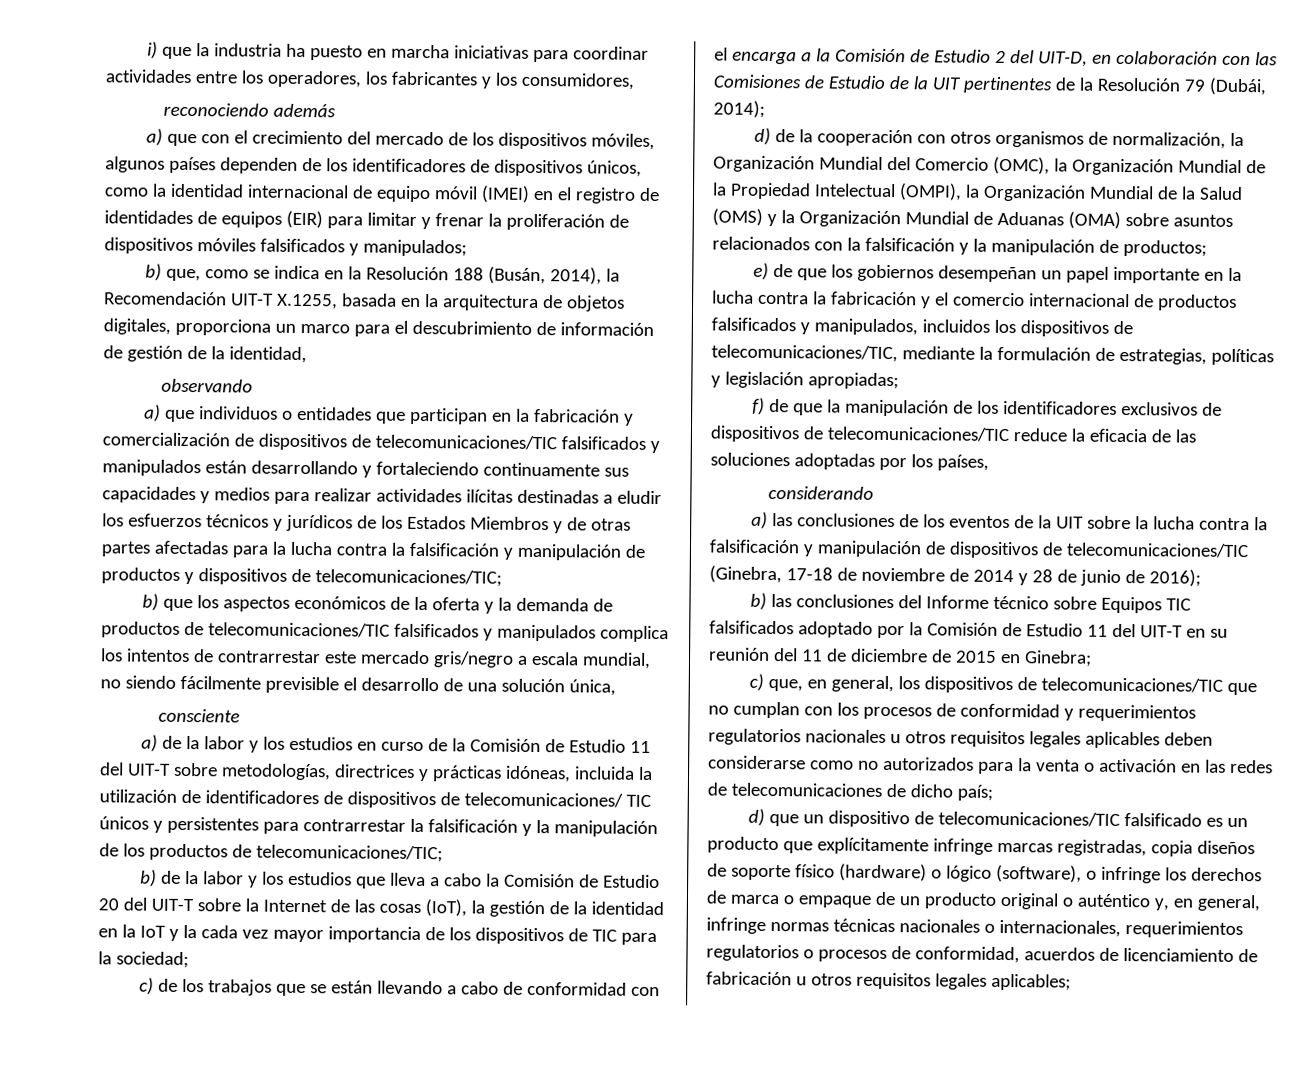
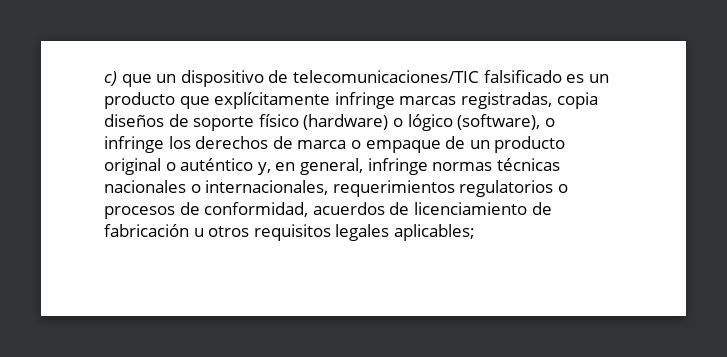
[147,41,650,63] [105,69,635,90] [162,102,336,118] [146,128,656,151] [105,156,642,177] [104,183,660,204] [104,210,629,231] [104,237,467,257] [145,263,621,285] [104,291,625,312] [103,318,654,337] [103,345,307,364] [160,378,253,393] [144,404,635,426] [102,432,660,454] [102,459,629,478] [102,486,662,505] [102,513,631,534] [101,540,645,561] [101,567,502,587] [142,593,614,614] [101,621,669,643] [100,648,651,669] [100,675,616,696] [157,708,240,723] [141,734,652,753] [100,762,653,783] [99,789,651,809] [99,816,658,838] [99,843,443,863] [140,869,661,889] [98,897,664,918] [98,924,657,946] [98,951,189,969] [139,977,661,997] [714,47,1278,67] [713,74,1267,96] [713,100,765,118] [754,127,1245,149] [713,155,1266,176] [712,182,1243,202] [712,208,1233,229] [712,236,1207,257] [753,262,1243,284] [712,290,1237,311] [711,317,1133,337] [711,344,1274,366] [711,371,899,390] [752,397,1223,417] [710,425,1196,443] [710,452,989,471] [767,485,874,500] [751,511,1269,531] [709,539,1249,559] [709,565,1201,587] [750,592,1192,614] [709,620,1228,639] [709,647,1092,667] [749,673,1258,696] [708,701,1196,722] [708,728,1213,749] [708,755,1273,775] [707,782,993,801] [748,808,766,826] i) que la industria ha puesto en marcha iniciativas para coordinar actividades entre los operadores, los fabricantes y los consumidores, // reconociendo además // a) que con el crecimiento del mercado de los dispositivos móviles, algunos países dependen de los identificadores de dispositivos únicos, como la identidad internacional de equipo móvil (IMEI) en el registro de identidades de equipos (EIR) para limitar y frenar la proliferación de dispositivos móviles falsificados y manipulados; // b) que, como se indica en la Resolución 188 (Busán, 2014), la Recomendación UIT-T X.1255, basada en la arquitectura de objetos digitales, proporciona un marco para el descubrimiento de información de gestión de la identidad, // observando // a) que individuos o entidades que participan en la fabricación y comercialización de dispositivos de telecomunicaciones/TIC falsificados y manipulados están desarrollando y fortaleciendo continuamente sus capacidades y medios para realizar actividades ilícitas destinadas a eludir los esfuerzos técnicos y jurídicos de los Estados Miembros y de otras partes afectadas para la lucha contra la falsificación y manipulación de productos y dispositivos de telecomunicaciones/TIC; // b) que los aspectos económicos de la oferta y la demanda de productos de telecomunicaciones/TIC falsificados y manipulados complica los intentos de contrarrestar este mercado gris/negro a escala mundial, no siendo fácilmente previsible el desarrollo de una solución única, // consciente // a) de la labor y los estudios en curso de la Comisión de Estudio 11 del UIT-T sobre metodologías, directrices y prácticas idóneas, incluida la utilización de identificadores de dispositivos de telecomunicaciones/ TIC únicos y persistentes para contrarrestar la falsificación y la manipulación de los productos de telecomunicaciones/TIC; // b) de la labor y los estudios que lleva a cabo la Comisión de Estudio 20 del UIT-T sobre la Internet de las cosas (IoT), la gestión de la identidad en la IoT y la cada vez mayor importancia de los dispositivos de TIC para la sociedad; // c) de los trabajos que se están llevando a cabo de conformidad con el encarga a la Comisión de Estudio 2 del UIT-D, en colaboración con las Comisiones de Estudio de la UIT pertinentes de la Resolución 79 (Dubái, 2014); // d) de la cooperación con otros organismos de normalización, la Organización Mundial del Comercio (OMC), la Organización Mundial de la Propiedad Intelectual (OMPI), la Organización Mundial de la Salud (OMS) y la Organización Mundial de Aduanas (OMA) sobre asuntos relacionados con la falsificación y la manipulación de productos; // e) de que los gobiernos desempeñan un papel importante en la lucha contra la fabricación y el comercio internacional de productos falsificados y manipulados, incluidos los dispositivos de telecomunicaciones/TIC, mediante la formulación de estrategias, políticas y legislación apropiadas; // f) de que la manipulación de los identificadores exclusivos de dispositivos de telecomunicaciones/TIC reduce la eficacia de las soluciones adoptadas por los países, // considerando // a) las conclusiones de los eventos de la UIT sobre la lucha contra la falsificación y manipulación de dispositivos de telecomunicaciones/TIC (Ginebra, 17-18 de noviembre de 2014 y 28 de junio de 2016); // b) las conclusiones del Informe técnico sobre Equipos TIC falsificados adoptado por la Comisión de Estudio 11 del UIT-T en su reunión del 11 de diciembre de 2015 en Ginebra; // c) que, en general, los dispositivos de telecomunicaciones/TIC que no cumplan con los procesos de conformidad y requerimientos regulatorios nacionales u otros requisitos legales aplicables deben considerarse como no autorizados para la venta o activación en las redes de telecomunicaciones de dicho país; // d) -> [104,71,117,86] c)

